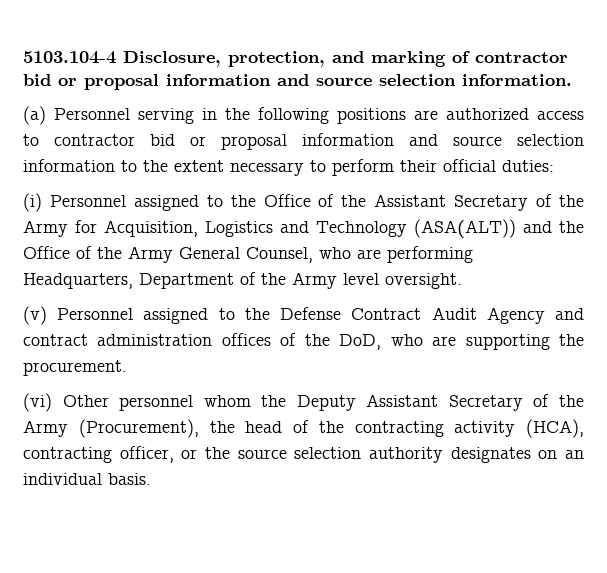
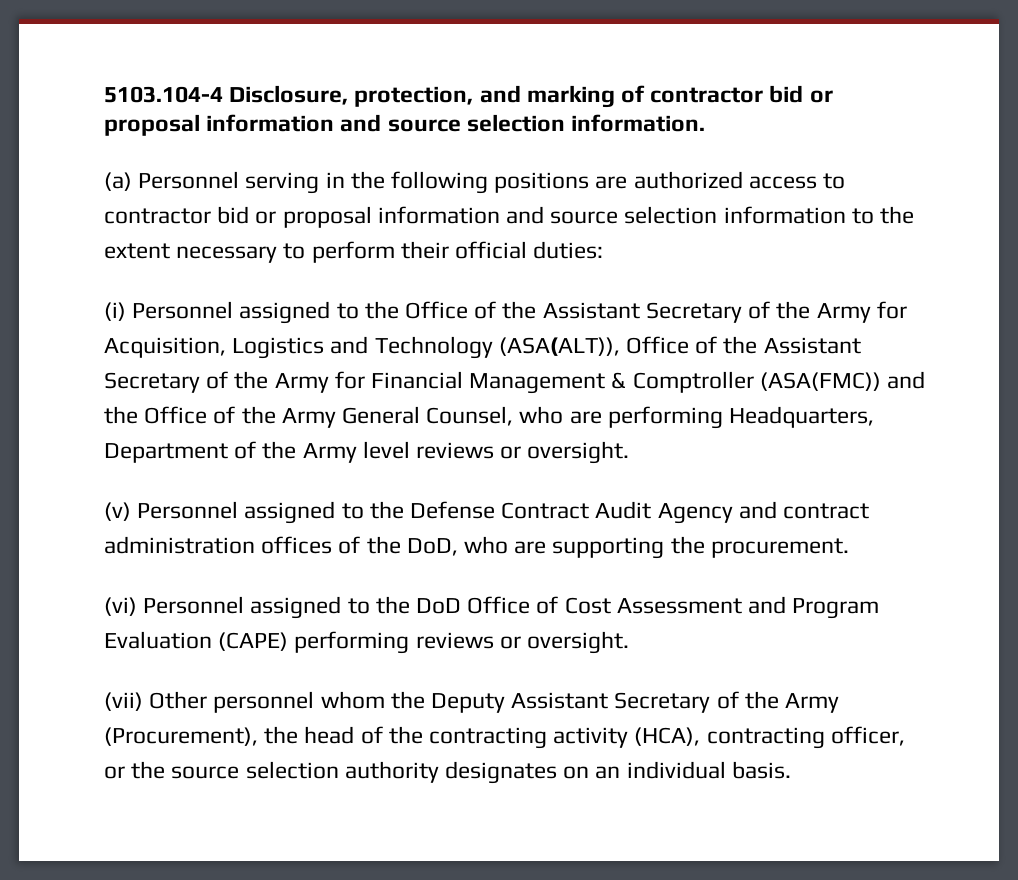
[414,219,516,238] (ASA(ALT)) -> [498,336,861,356] [104,371,881,394] (ASA(ALT)), Office of the Assistant Secretary of the Army for Financial Management & Comptroller (ASA(FMC))
(379, 279) none -> [416,442,522,459] reviews or
(52, 402) none -> [143,596,880,619] [104,631,630,654] [104,692,143,711] Personnel assigned to the DoD Office of Cost Assessment and Program Evaluation (CAPE) performing reviews or oversight. // (vii)

